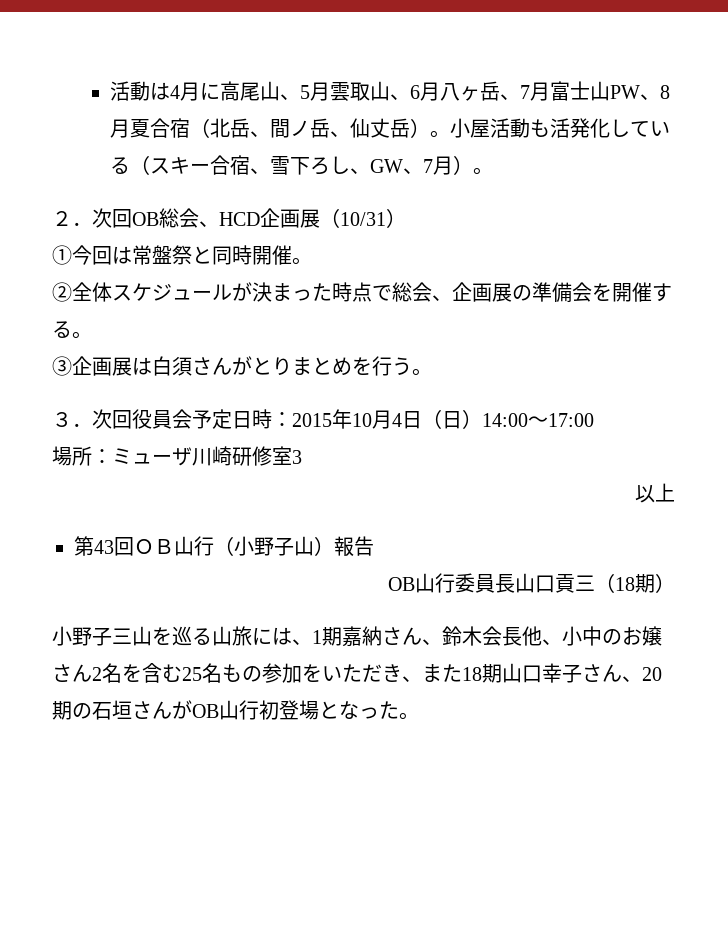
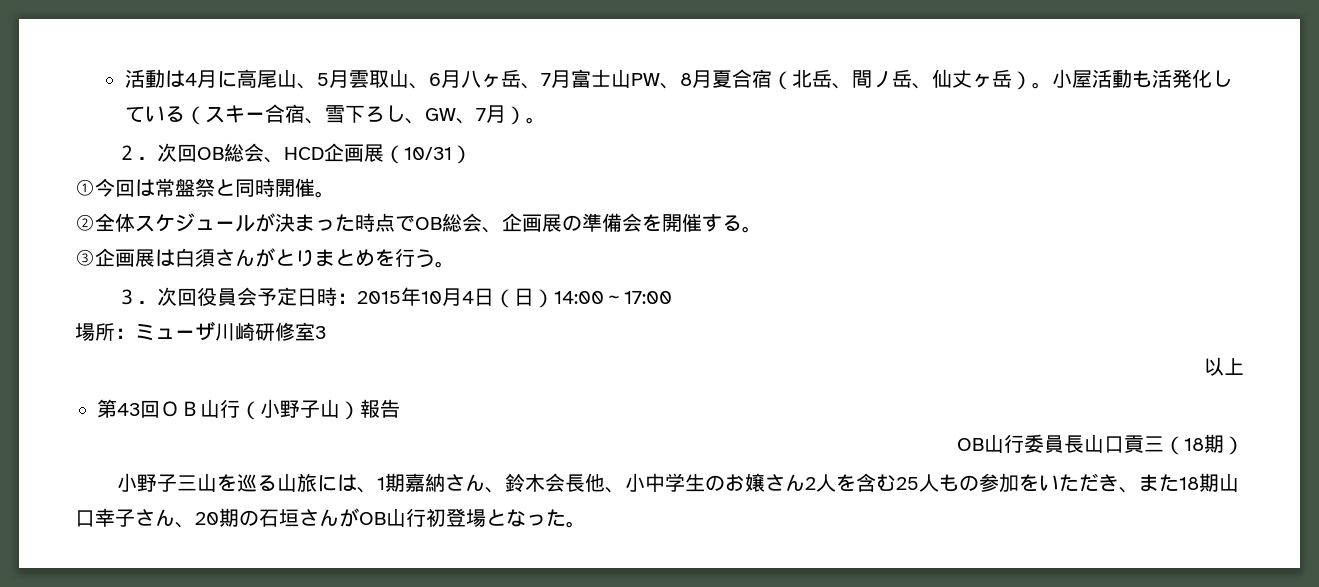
(391, 128) none -> [971,73,992,88] ヶ
(392, 293) none -> [415,217,442,230] OB
(602, 636) none -> [665,473,706,492] 学生
[102,663,122,683] 名 -> [816,474,837,492] 人
[202,663,222,683] 名 -> [919,474,940,492] 人

